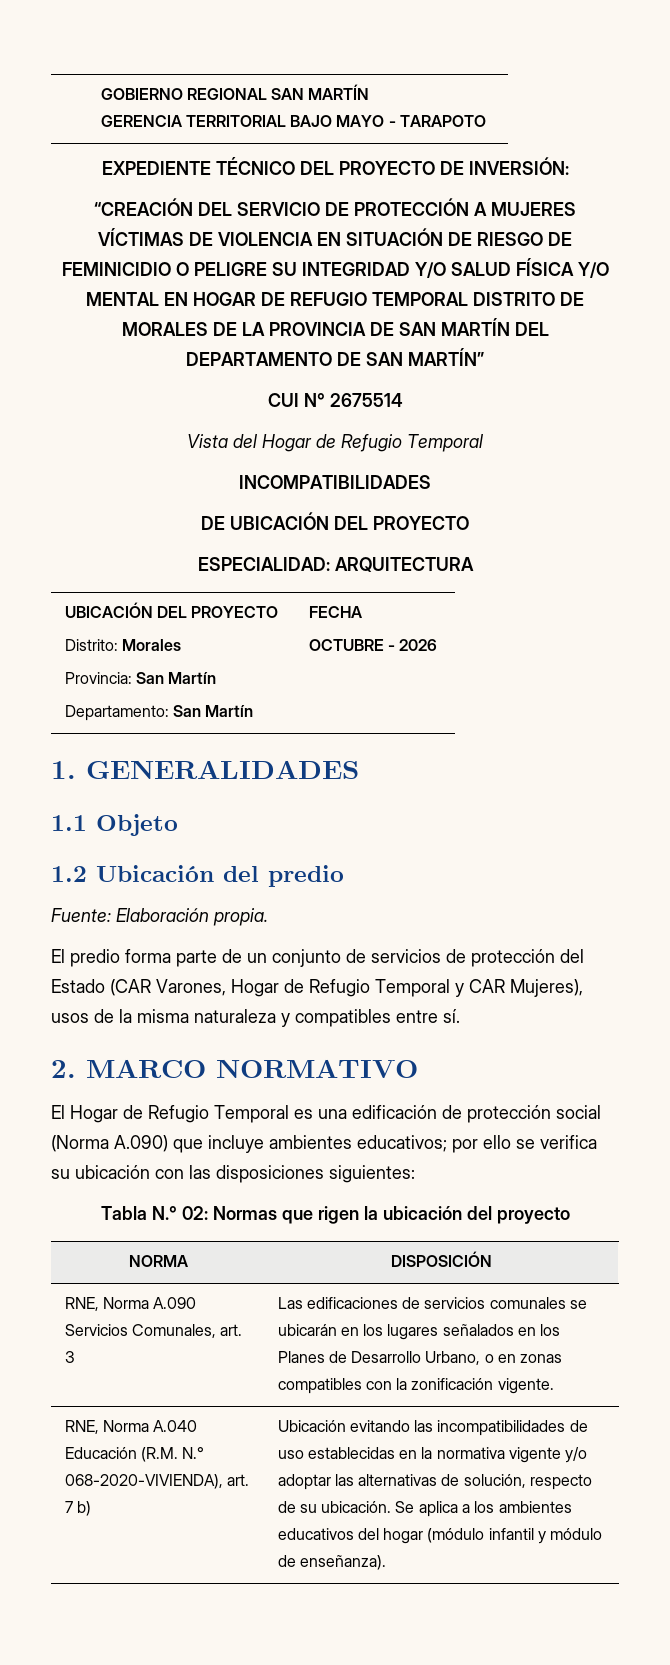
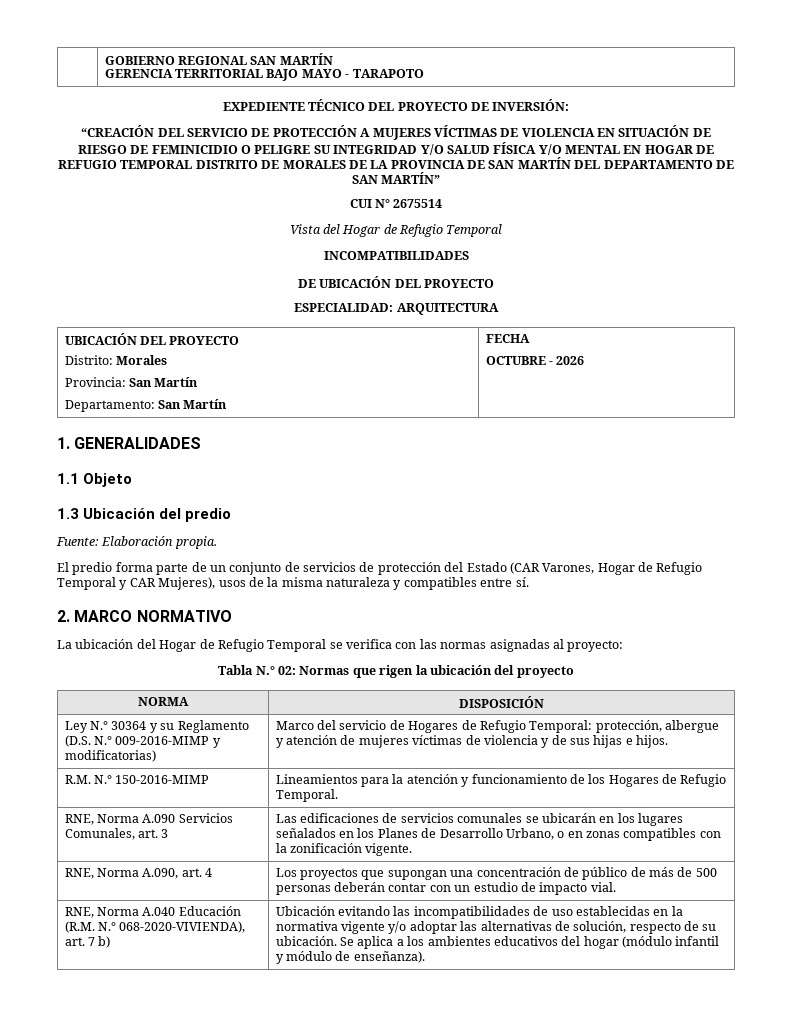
[51,866,87,882] 1.2 -> [57,508,79,519] 1.3
[51,1105,601,1123] [51,1135,597,1153] [51,1165,415,1183] El Hogar de Refugio Temporal es una edificación de protección social (Norma A.090) que incluye ambientes educativos; por ello se verifica su ubicación con las disposiciones siguientes: -> [57,639,624,652] La ubicación del Hogar de Refugio Temporal se verifica con las normas asignadas al proyecto:
(492, 1259) none -> [64,720,249,733] [64,735,221,748] [64,750,156,762] [275,720,720,733] [275,735,669,748] [64,775,210,784] [275,774,727,787] [275,789,338,802] // Ley N.° 30364 y su Reglamento (D.S. N.° 009-2016-MIMP y modificatorias) | Marco del servicio de Hogares de Refugio Temporal: protección, albergue y atención de mujeres víctimas de violencia y de sus hijas e hijos. // R.M. N.° 150-2016-MIMP | Lineamientos para la atención y funcionamiento de los Hogares de Refugio Temporal.
(554, 1386) none -> [64,868,213,879] [275,867,717,880] [275,882,616,895] // RNE, Norma A.090, art. 4 | Los proyectos que supongan una concentración de público de más de 500 personas deberán contar con un estudio de impacto vial.

